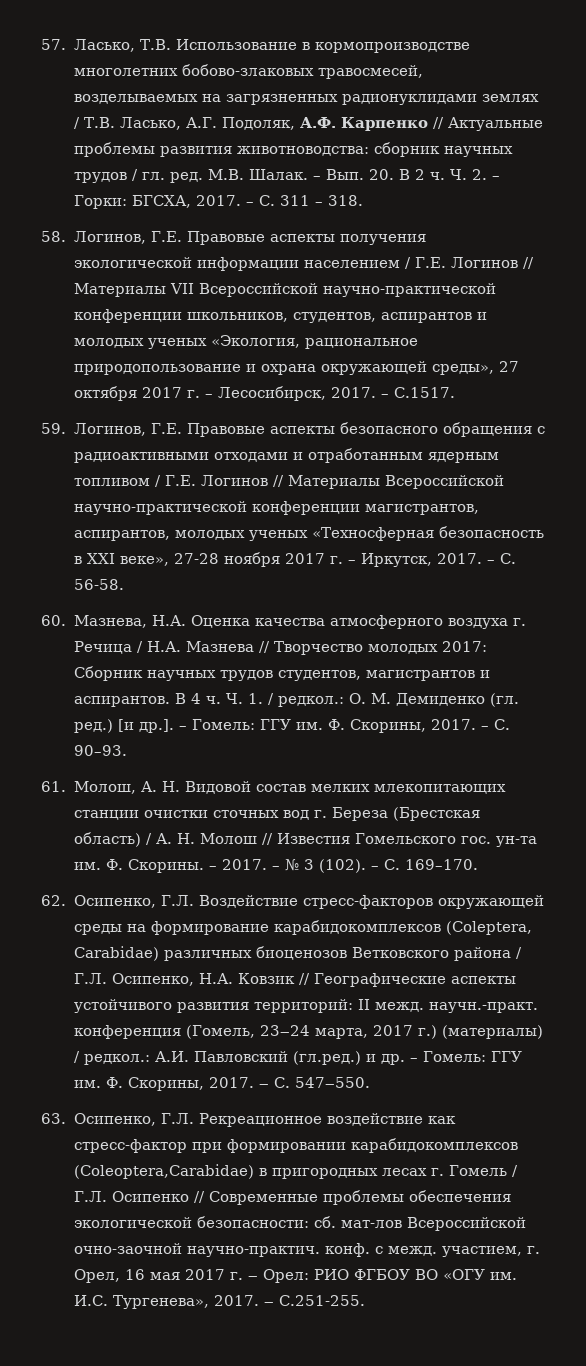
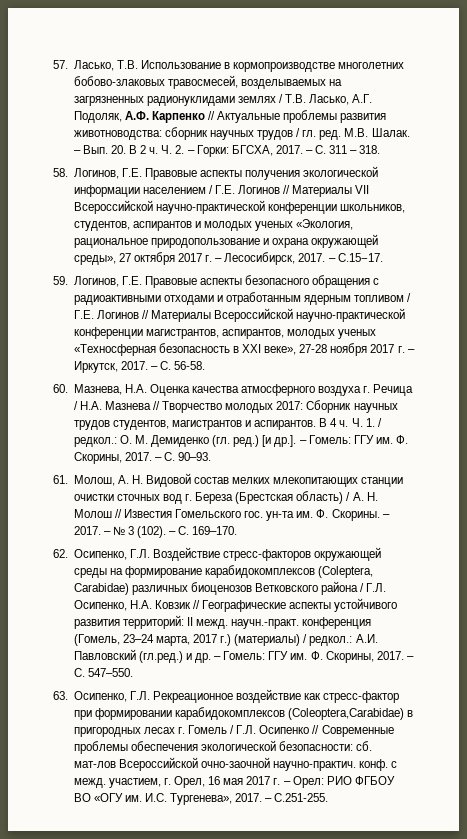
[393,387,455,398] С.1517. -> [337,253,383,262] С.15−17.

